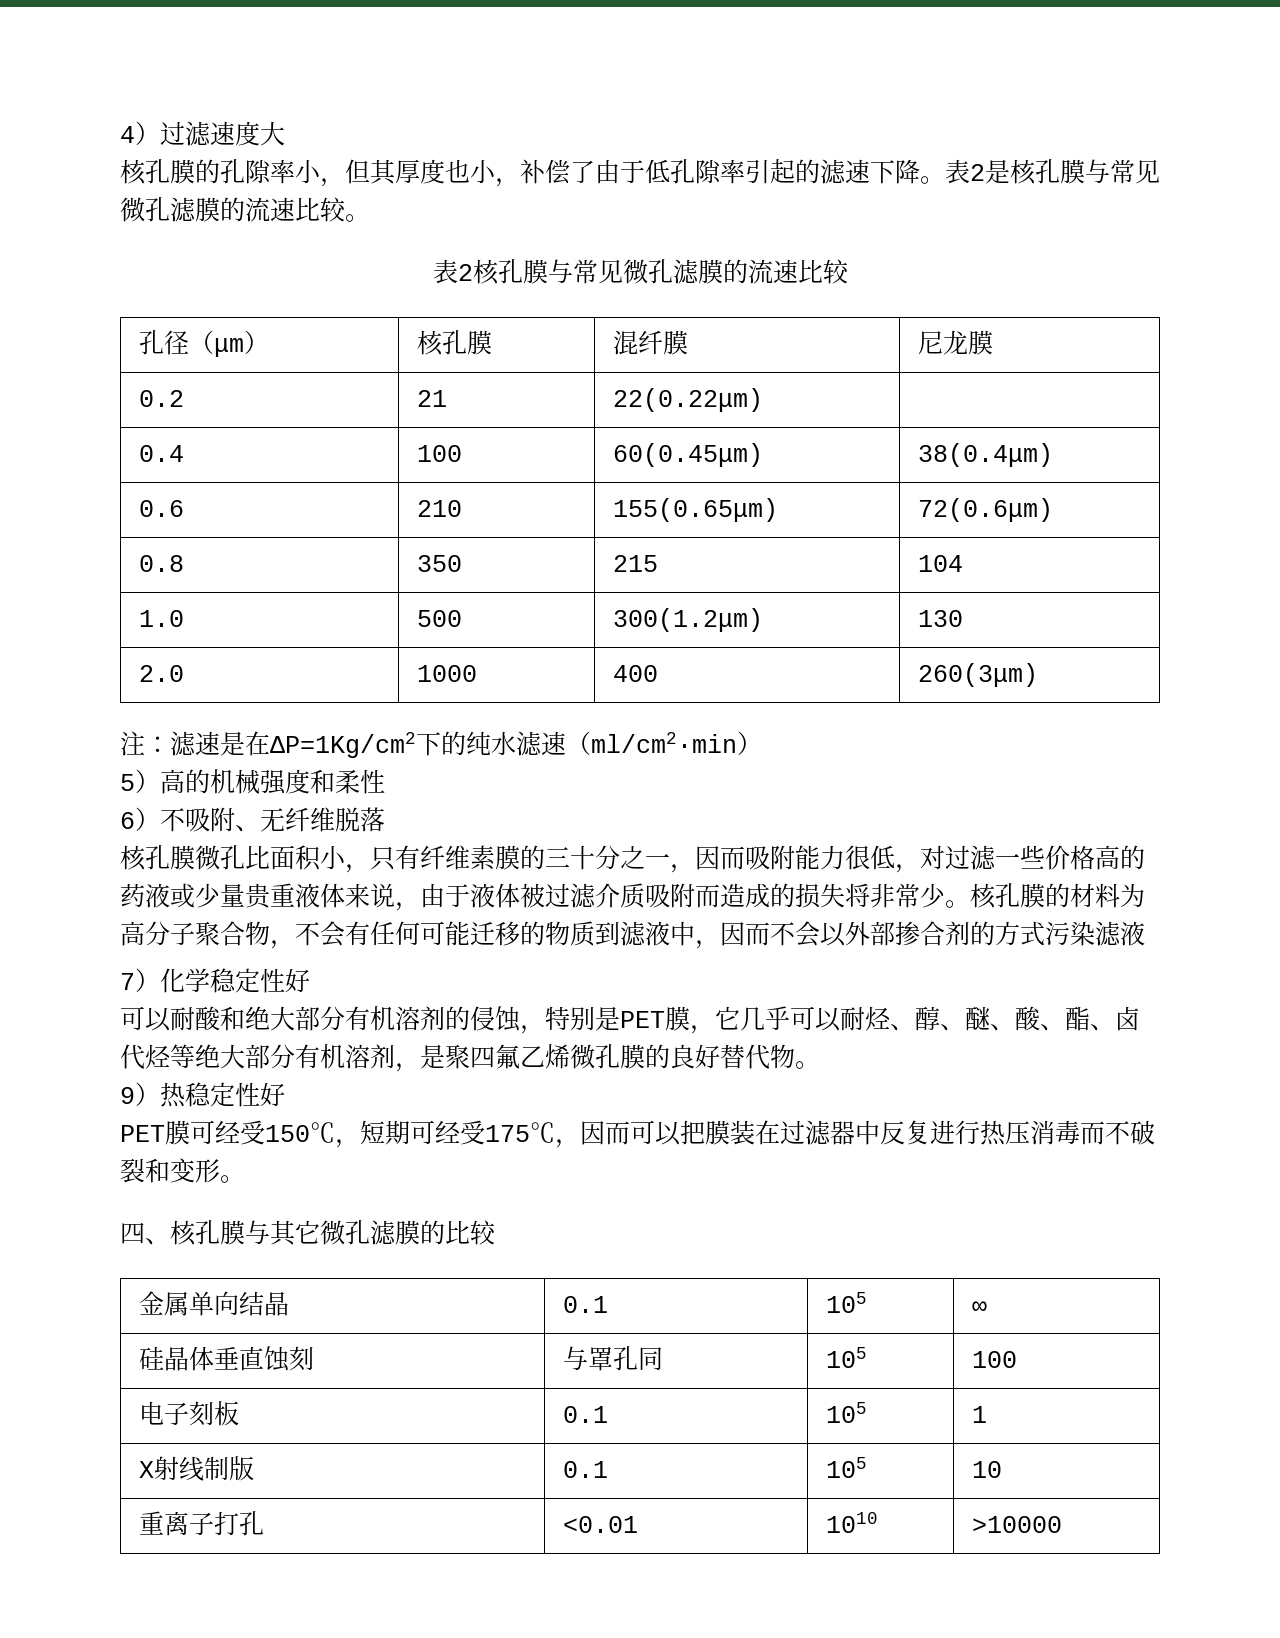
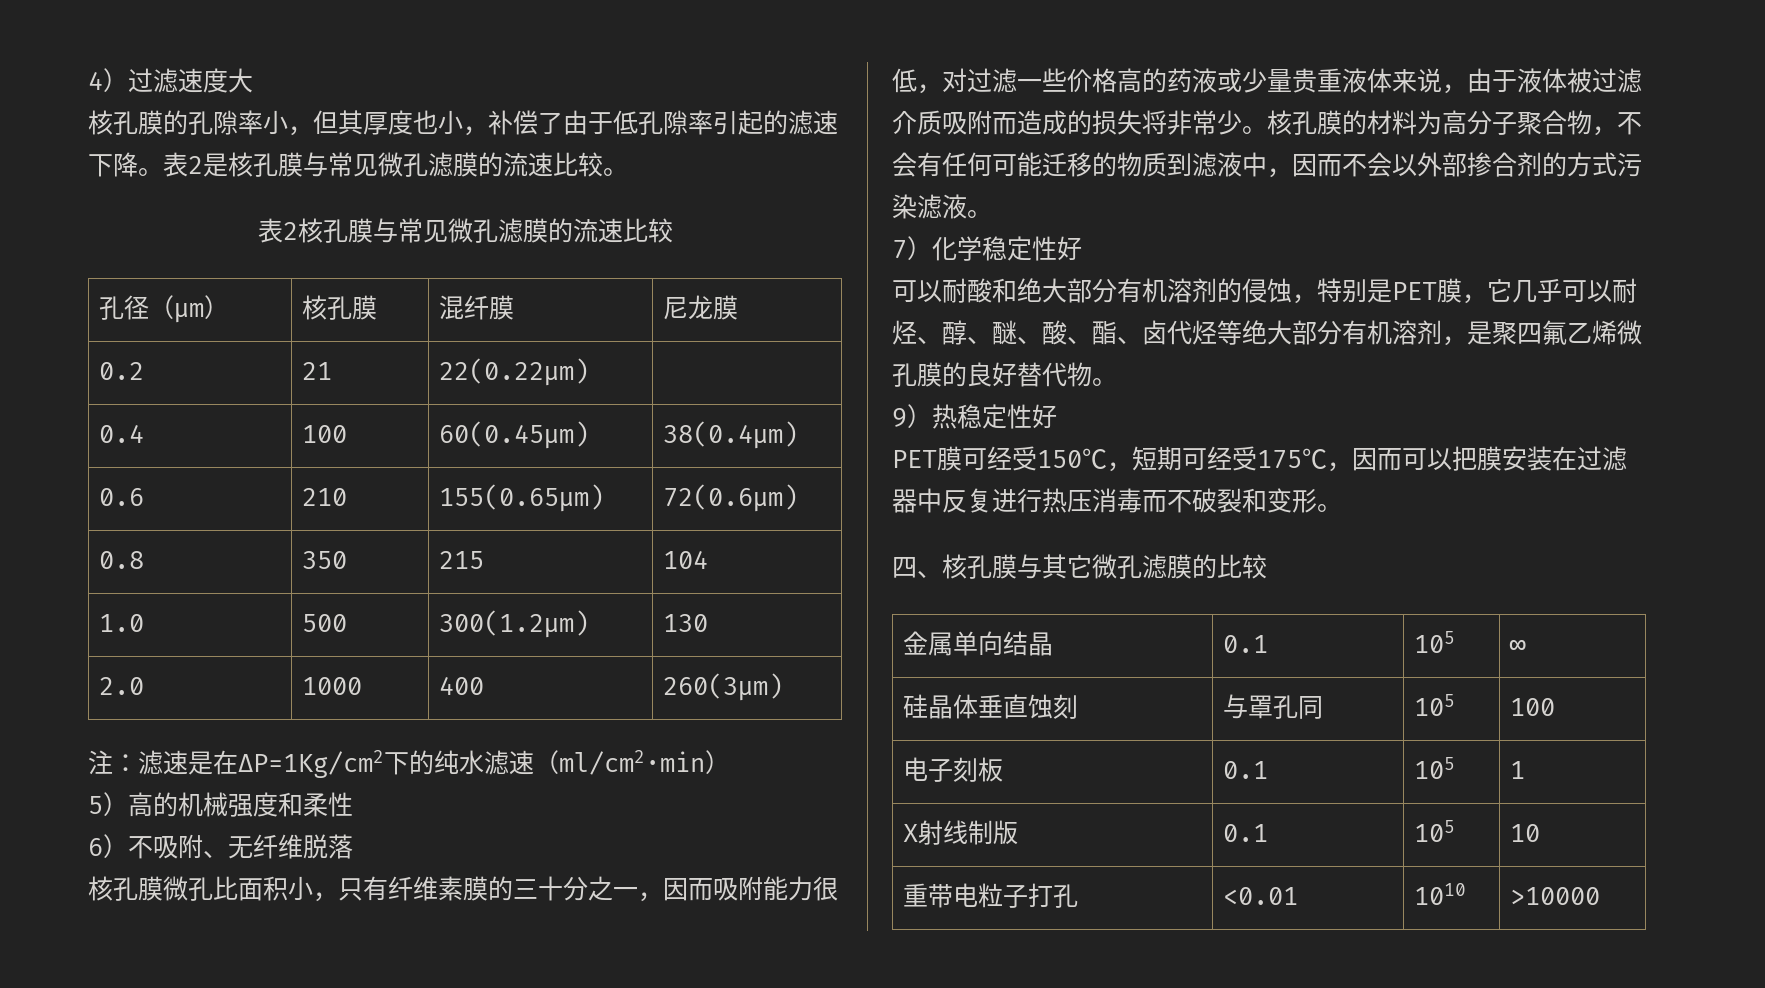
(1145, 933) none -> [967,210,992,218] 。
(730, 1132) none -> [1502,446,1527,471] 安
[164,1511,190,1536] 离 -> [928,883,1004,908] 带电粒

